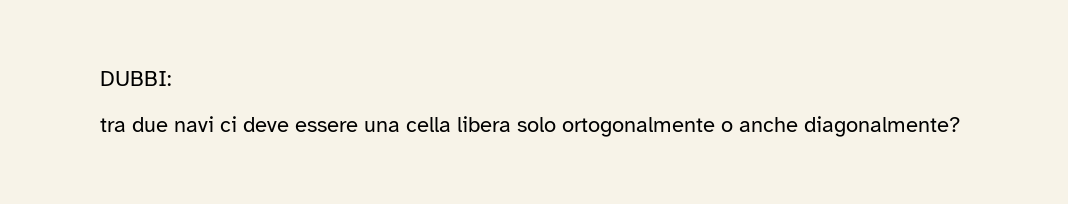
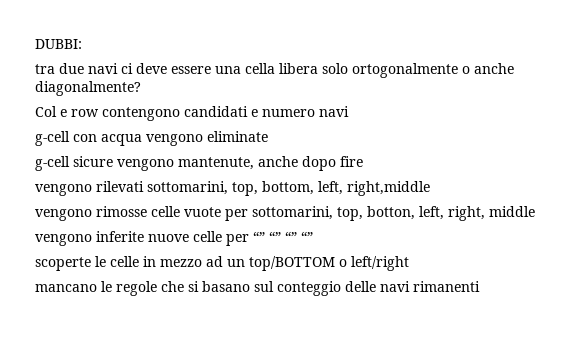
(960, 126) none -> [35,106,349,121] [35,131,268,146] [35,156,363,171] [35,181,430,196] [35,206,535,221] [35,231,313,246] [35,256,409,271] [35,281,480,296] // Col e row contengono candidati e numero navi // g-cell con acqua vengono eliminate // g-cell sicure vengono mantenute, anche dopo fire // vengono rilevati sottomarini, top, bottom, left, right,middle // vengono rimosse celle vuote per sottomarini, top, botton, left, right, middle // vengono inferite nuove celle per “” “” “” “” // scoperte le celle in mezzo ad un top/BOTTOM o left/right // mancano le regole che si basano sul conteggio delle navi rimanenti

